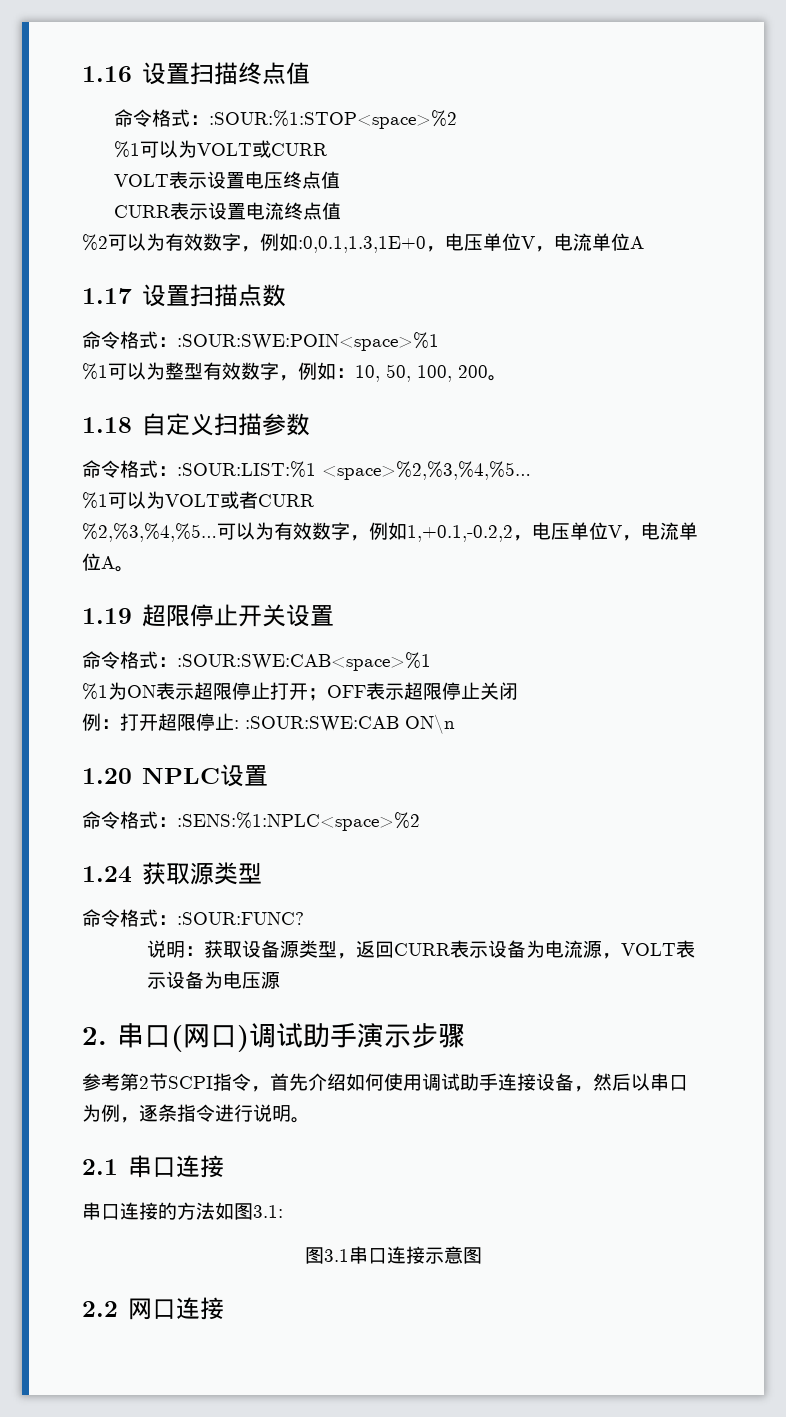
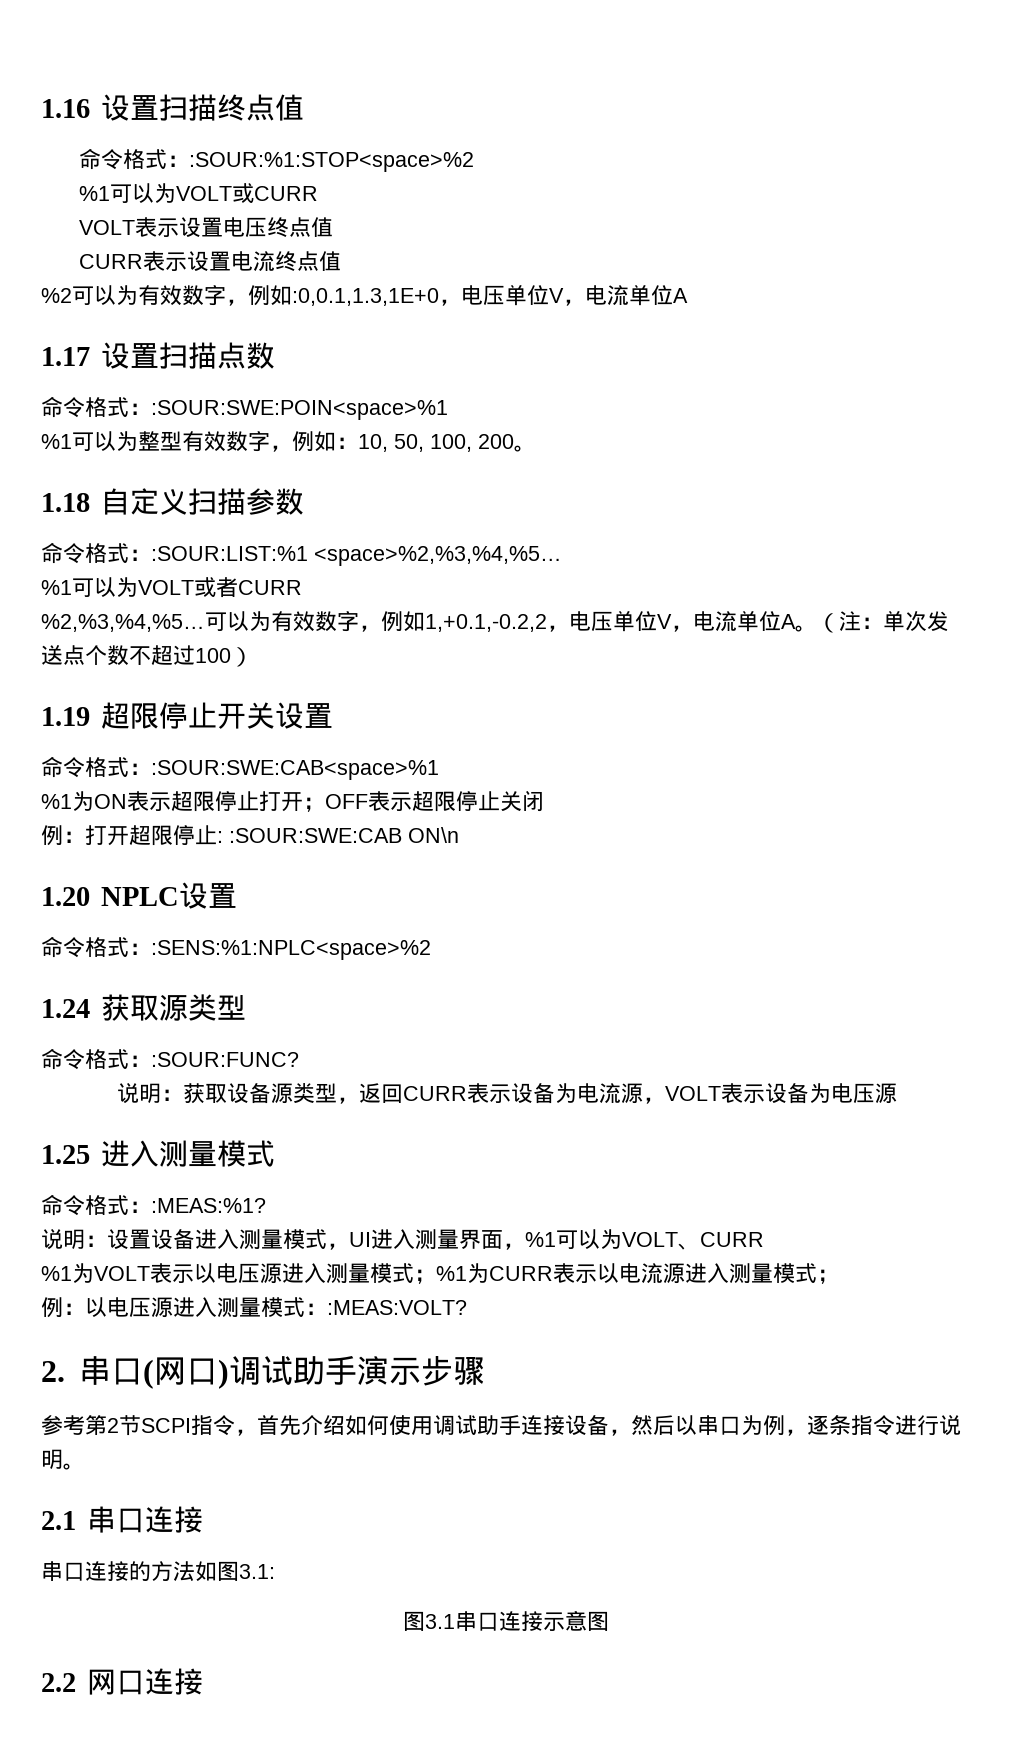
(134, 569) none -> [817,611,949,633] [41,645,253,667] （注：单次发送点个数不超过100）
(280, 980) none -> [41,1140,275,1167] [41,1194,266,1216] [41,1229,764,1250] [41,1263,839,1284] [41,1297,467,1318] // 1.25进入测量模式 // 命令格式：:MEAS:%1? // 说明：设置设备进入测量模式，UI进入测量界面，%1可以为VOLT、CURR // %1为VOLT表示以电压源进入测量模式；%1为CURR表示以电流源进入测量模式； // 例：以电压源进入测量模式：:MEAS:VOLT?

